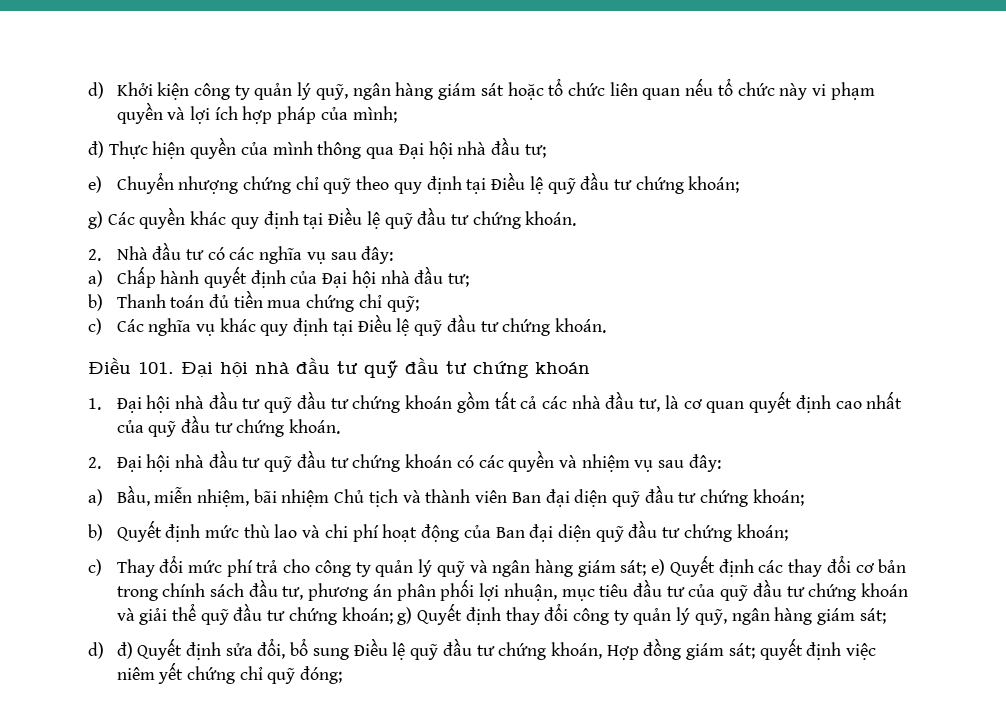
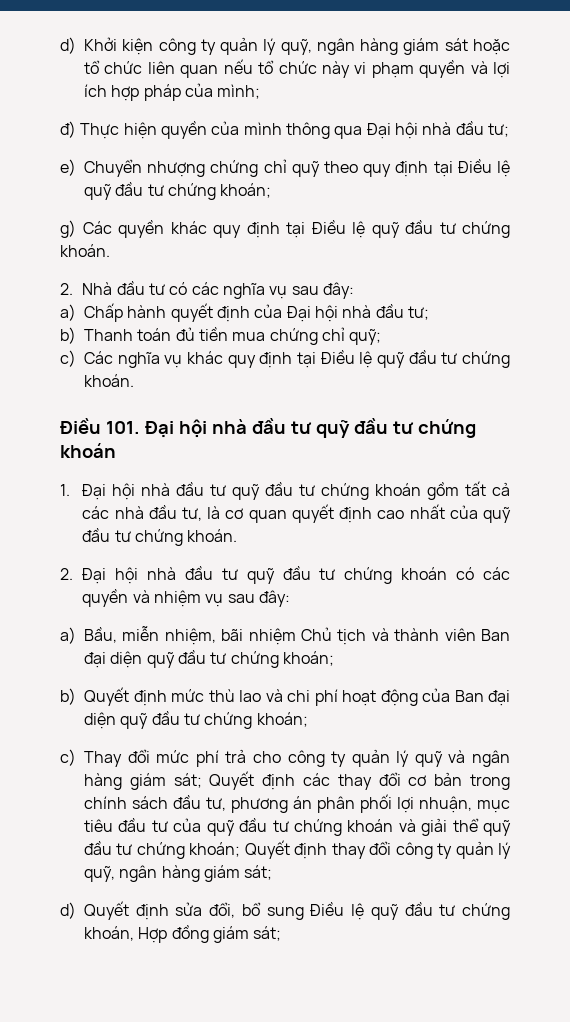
[651,559,666,576] e) -> (202, 780) none
[397,607,413,625] g) -> (241, 849) none
[116,642,133,659] đ) -> (76, 910) none
[759,638,877,660] [116,662,343,684] quyết định việc niêm yết chứng chỉ quỹ đóng; -> (282, 933) none

